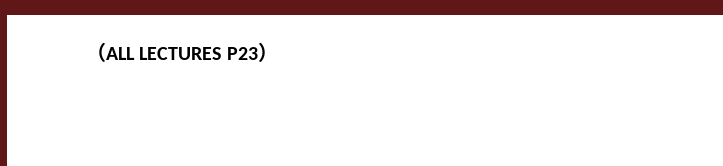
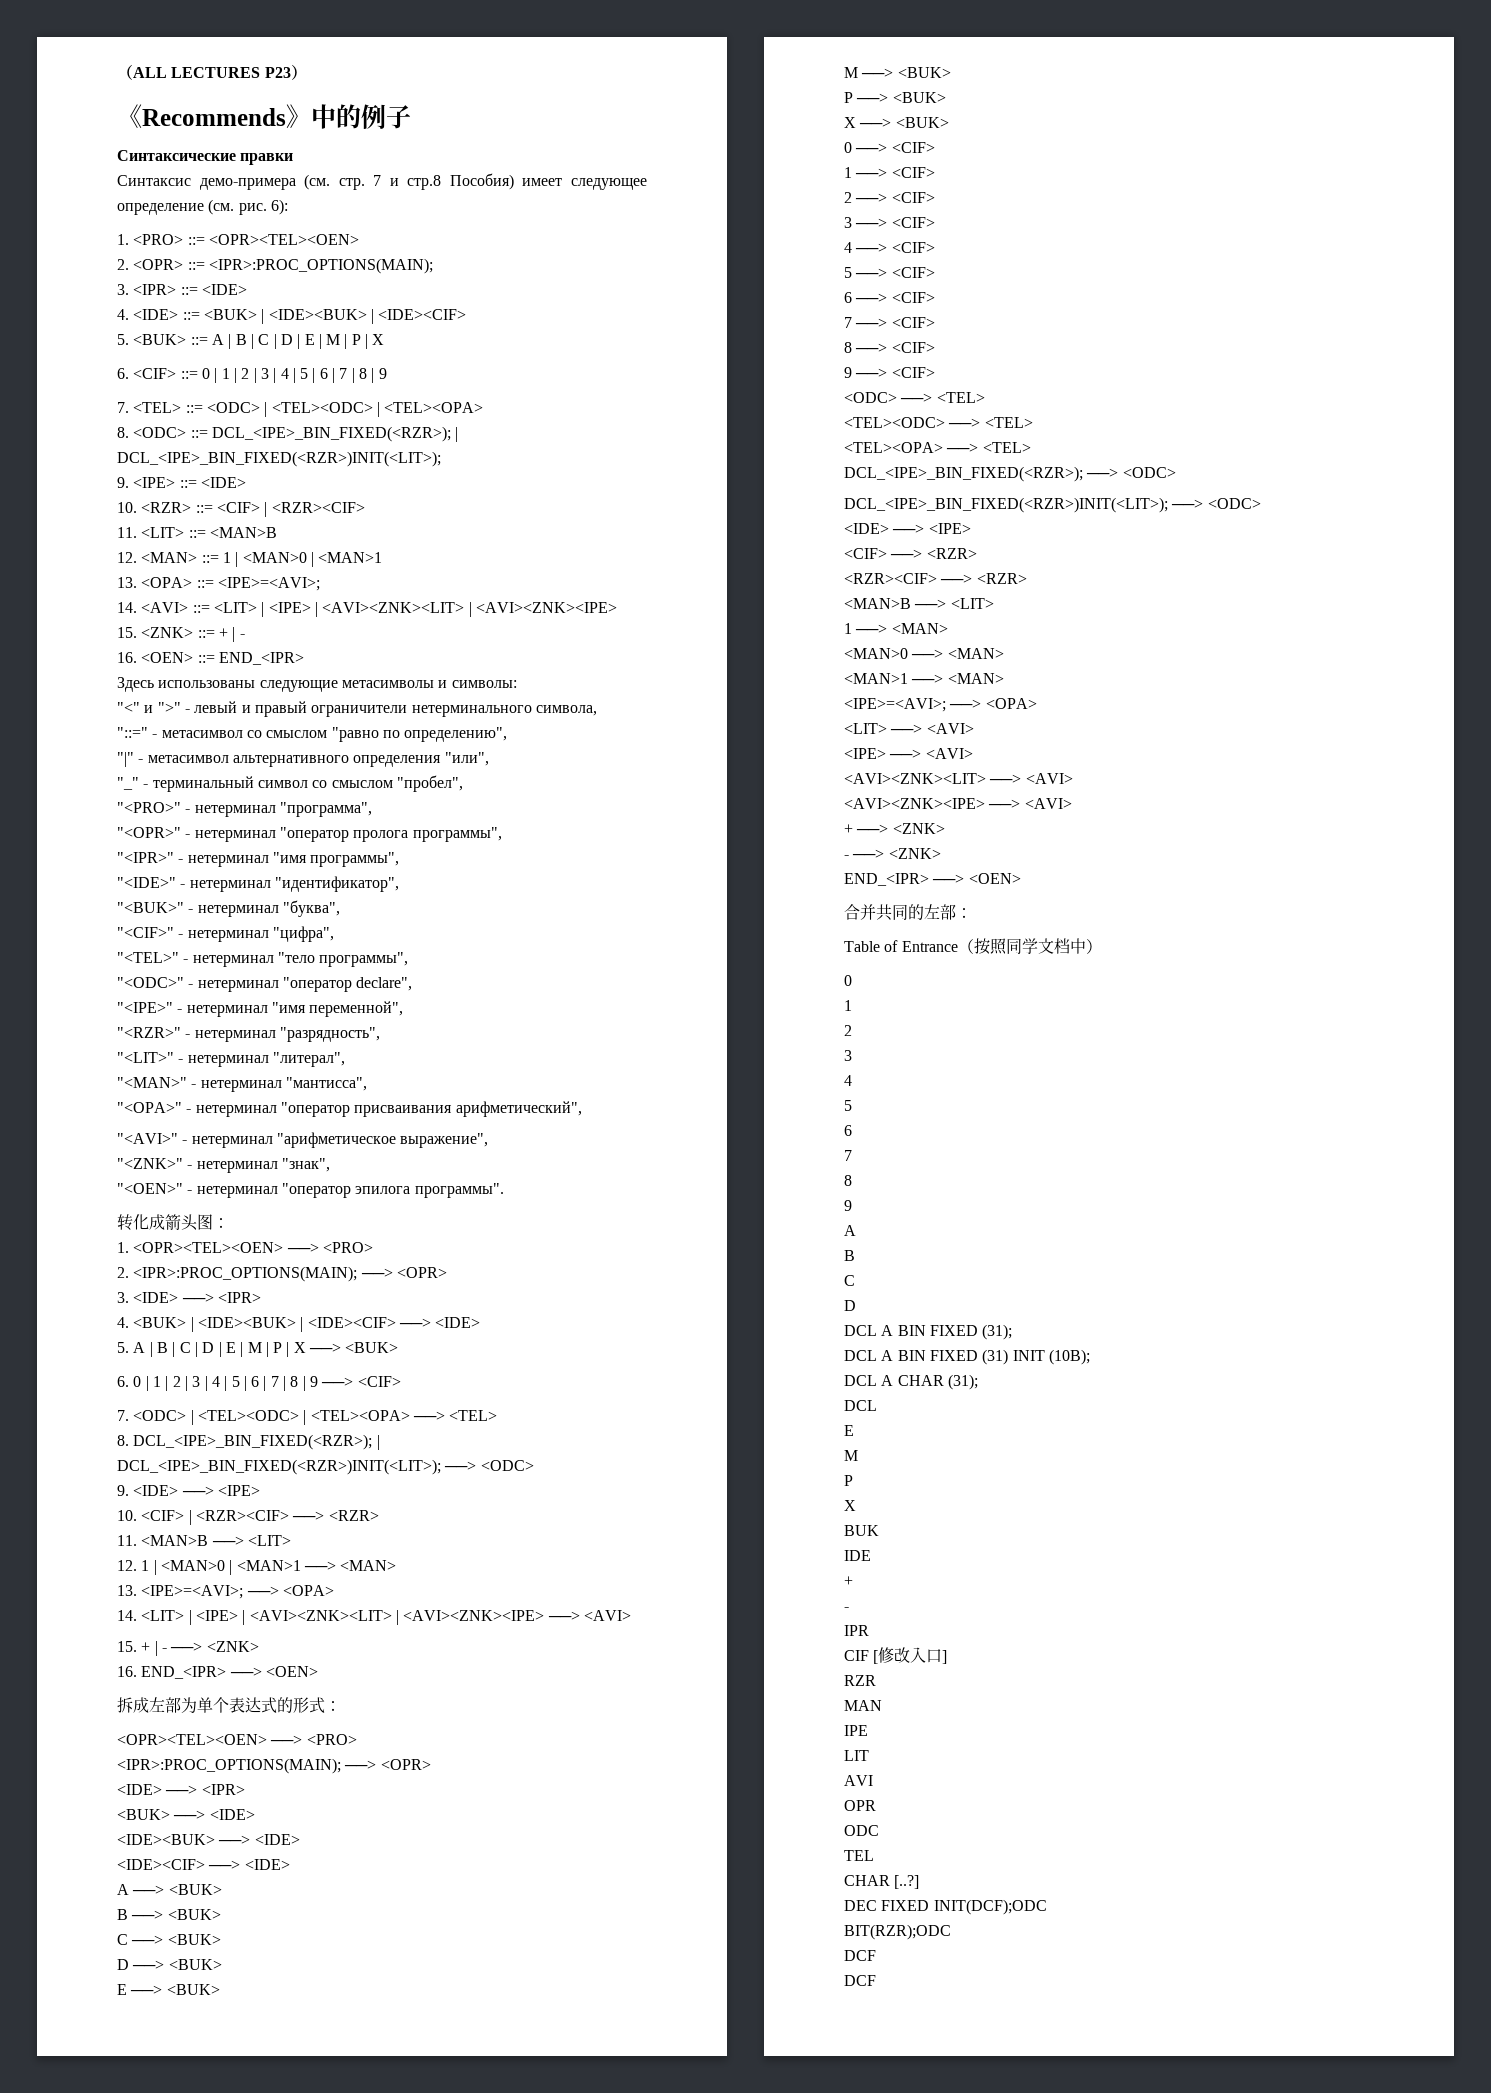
(278, 52) none -> [117,104,411,129] [117,150,294,165] [117,173,647,190] [117,199,288,215] [117,234,359,245] [117,258,433,274] [117,284,247,295] [117,309,467,324] [117,334,385,349] [117,368,387,383] [117,402,484,417] [117,426,459,442] [117,451,441,467] [117,477,246,488] [117,502,365,517] [117,527,277,538] [117,552,383,567] [117,577,320,591] [117,602,617,617] [117,627,245,642] [117,652,304,665] [117,677,517,692] [117,701,597,717] [117,727,508,742] [117,752,489,767] [117,775,463,792] [117,802,372,817] [117,827,502,842] [117,852,400,867] [117,876,399,892] [117,900,340,917] [117,926,334,942] [117,952,409,967] [117,977,413,992] [117,1001,404,1017] [117,1027,380,1042] [117,1052,345,1067] [117,1077,367,1092] [117,1101,582,1117] [117,1132,489,1148] [117,1158,330,1173] [117,1183,504,1198] [117,1214,229,1231] [117,1242,373,1253] [117,1266,447,1282] [117,1292,261,1303] [117,1317,481,1332] [117,1342,399,1357] [117,1376,401,1391] [117,1410,498,1425] [117,1434,380,1450] [117,1459,534,1475] [117,1485,260,1496] [117,1510,379,1525] [117,1535,291,1546] [117,1560,397,1575] [117,1585,334,1599] [117,1610,631,1625] [117,1641,259,1656] [117,1666,318,1679] [117,1697,341,1713] [117,1734,357,1745] [117,1758,431,1774] [117,1784,245,1795] [117,1809,255,1820] [117,1834,300,1845] [117,1859,290,1870] [117,1884,222,1895] [117,1909,221,1920] [117,1934,221,1945] [117,1959,222,1970] [117,1984,220,1995] [844,67,951,78] [844,92,946,103] [844,117,949,128] [844,142,935,153] [844,167,935,178] [844,192,935,203] [844,217,935,228] [844,242,935,253] [844,267,935,278] [844,292,935,303] [844,317,935,328] [844,342,935,353] [844,367,935,378] [844,392,985,403] [844,417,1033,428] [844,442,1031,453] [844,466,1176,482] [844,497,1261,513] [844,523,971,534] [844,548,977,559] [844,573,1027,584] [844,598,994,609] [844,623,948,634] [844,648,1004,659] [844,673,1004,684] [844,698,1037,712] [844,723,974,734] [844,748,973,759] [844,773,1073,784] [844,798,1072,809] [844,823,945,834] [844,848,941,859] [844,873,1021,886] [844,904,972,921] [844,938,1102,955] [844,975,852,986] [844,1000,852,1011] [844,1025,852,1036] [844,1050,852,1061] [844,1075,852,1086] [844,1100,852,1111] [844,1125,852,1136] [844,1150,852,1161] [844,1175,852,1186] [844,1200,852,1211] [844,1225,856,1236] [844,1250,855,1261] [844,1275,855,1286] [844,1300,856,1311] [844,1324,1013,1340] [844,1349,1090,1365] [844,1374,978,1390] [844,1400,877,1411] [844,1425,854,1436] [844,1450,858,1461] [844,1475,853,1486] [844,1500,856,1511] [844,1525,879,1536] [844,1550,871,1561] [844,1576,853,1586] [844,1607,849,1611] [844,1625,869,1636] [844,1647,948,1664] [844,1675,876,1686] [844,1700,882,1711] [844,1725,868,1736] [844,1750,869,1761] [844,1775,873,1786] [844,1800,876,1811] [844,1825,879,1836] [844,1850,874,1861] [844,1875,920,1889] [844,1899,1047,1915] [844,1924,951,1940] [844,1950,876,1961] [844,1975,876,1986] // 《Recommends》中的例子 // Синтаксические правки // Синтаксис демо-примера (см. стр. 7 и стр.8 Пособия) имеет следующее определение (см. рис. 6): // 1. <PRO> ::= <OPR><TEL><OEN> // 2. <OPR> ::= <IPR>:PROC_OPTIONS(MAIN); // 3. <IPR> ::= <IDE> // 4. <IDE> ::= <BUK> | <IDE><BUK> | <IDE><CIF> // 5. <BUK> ::= A | B | C | D | E | M | P | X // 6. <CIF> ::= 0 | 1 | 2 | 3 | 4 | 5 | 6 | 7 | 8 | 9 // 7. <TEL> ::= <ODC> | <TEL><ODC> | <TEL><OPA> // 8. <ODC> ::= DCL_<IPE>_BIN_FIXED(<RZR>); | DCL_<IPE>_BIN_FIXED(<RZR>)INIT(<LIT>); // 9. <IPE> ::= <IDE> // 10. <RZR> ::= <CIF> | <RZR><CIF> // 11. <LIT> ::= <MAN>B // 12. <MAN> ::= 1 | <MAN>0 | <MAN>1 // 13. <OPA> ::= <IPE>=<AVI>; // 14. <AVI> ::= <LIT> | <IPE> | <AVI><ZNK><LIT> | <AVI><ZNK><IPE> // 15. <ZNK> ::= + | - // 16. <OEN> ::= END_<IPR> // Здесь использованы следующие метасимволы и символы: // "<" и ">" - левый и правый ограничители нетерминального символа, // "::=" - метасимвол со смыслом "равно по определению", // "|" - метасимвол альтернативного определения "или", // "_" - терминальный символ со смыслом "пробел", // "<PRO>" - нетерминал "программа", // "<OPR>" - нетерминал "оператор пролога программы", // "<IPR>" - нетерминал "имя программы", // "<IDE>" - нетерминал "идентификатор", // "<BUK>" - нетерминал "буква", // "<CIF>" - нетерминал "цифра", // "<TEL>" - нетерминал "тело программы", // "<ODC>" - нетерминал "оператор declare", // "<IPE>" - нетерминал "имя переменной", // "<RZR>" - нетерминал "разрядность", // "<LIT>" - нетерминал "литерал", // "<MAN>" - нетерминал "мантисса", // "<OPA>" - нетерминал "оператор присваивания арифметический", // "<AVI>" - нетерминал "арифметическое выражение", // "<ZNK>" - нетерминал "знак", // "<OEN>" - нетерминал "оператор эпилога программы". // 转化成箭头图： // 1. <OPR><TEL><OEN> ──> <PRO> // 2. <IPR>:PROC_OPTIONS(MAIN); ──> <OPR> // 3. <IDE> ──> <IPR> // 4. <BUK> | <IDE><BUK> | <IDE><CIF> ──> <IDE> // 5. A | B | C | D | E | M | P | X ──> <BUK> // 6. 0 | 1 | 2 | 3 | 4 | 5 | 6 | 7 | 8 | 9 ──> <CIF> // 7. <ODC> | <TEL><ODC> | <TEL><OPA> ──> <TEL> // 8. DCL_<IPE>_BIN_FIXED(<RZR>); | DCL_<IPE>_BIN_FIXED(<RZR>)INIT(<LIT>); ──> <ODC> // 9. <IDE> ──> <IPE> // 10. <CIF> | <RZR><CIF> ──> <RZR> // 11. <MAN>B ──> <LIT> // 12. 1 | <MAN>0 | <MAN>1 ──> <MAN> // 13. <IPE>=<AVI>; ──> <OPA> // 14. <LIT> | <IPE> | <AVI><ZNK><LIT> | <AVI><ZNK><IPE> ──> <AVI> // 15. + | - ──> <ZNK> // 16. END_<IPR> ──> <OEN> // 拆成左部为单个表达式的形式： // <OPR><TEL><OEN> ──> <PRO> // <IPR>:PROC_OPTIONS(MAIN); ──> <OPR> // <IDE> ──> <IPR> // <BUK> ──> <IDE> // <IDE><BUK> ──> <IDE> // <IDE><CIF> ──> <IDE> // A ──> <BUK> // B ──> <BUK> // C ──> <BUK> // D ──> <BUK> // E ──> <BUK> // M ──> <BUK> // P ──> <BUK> // X ──> <BUK> // 0 ──> <CIF> // 1 ──> <CIF> // 2 ──> <CIF> // 3 ──> <CIF> // 4 ──> <CIF> // 5 ──> <CIF> // 6 ──> <CIF> // 7 ──> <CIF> // 8 ──> <CIF> // 9 ──> <CIF> // <ODC> ──> <TEL> // <TEL><ODC> ──> <TEL> // <TEL><OPA> ──> <TEL> // DCL_<IPE>_BIN_FIXED(<RZR>); ──> <ODC> // DCL_<IPE>_BIN_FIXED(<RZR>)INIT(<LIT>); ──> <ODC> // <IDE> ──> <IPE> // <CIF> ──> <RZR> // <RZR><CIF> ──> <RZR> // <MAN>B ──> <LIT> // 1 ──> <MAN> // <MAN>0 ──> <MAN> // <MAN>1 ──> <MAN> // <IPE>=<AVI>; ──> <OPA> // <LIT> ──> <AVI> // <IPE> ──> <AVI> // <AVI><ZNK><LIT> ──> <AVI> // <AVI><ZNK><IPE> ──> <AVI> // + ──> <ZNK> // - ──> <ZNK> // END_<IPR> ──> <OEN> // 合并共同的左部： // Table of Entrance（按照同学文档中） // 0 // 1 // 2 // 3 // 4 // 5 // 6 // 7 // 8 // 9 // A // B // C // D // DCL A BIN FIXED (31); // DCL A BIN FIXED (31) INIT (10B); // DCL A CHAR (31); // DCL // E // M // P // X // BUK // IDE // + // - // IPR // CIF [修改入口] // RZR // MAN // IPE // LIT // AVI // OPR // ODC // TEL // CHAR [..?] // DEC FIXED INIT(DCF);ODC // BIT(RZR);ODC // DCF // DCF

